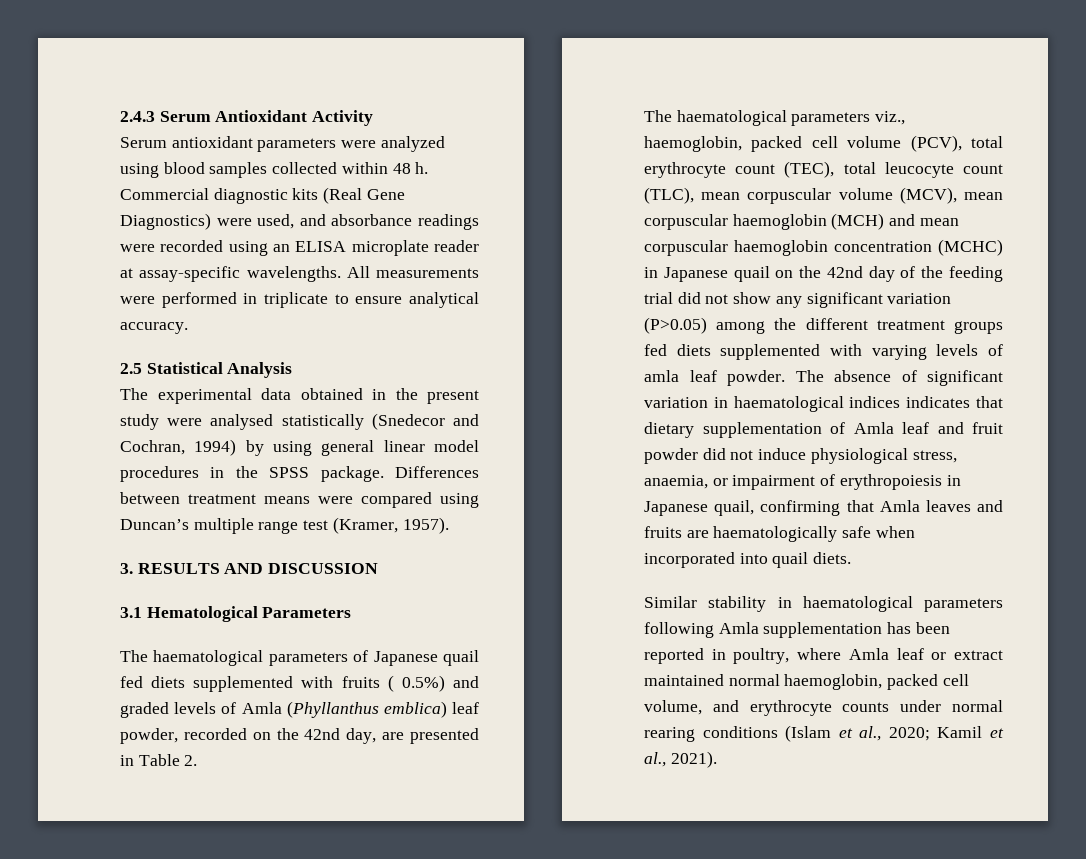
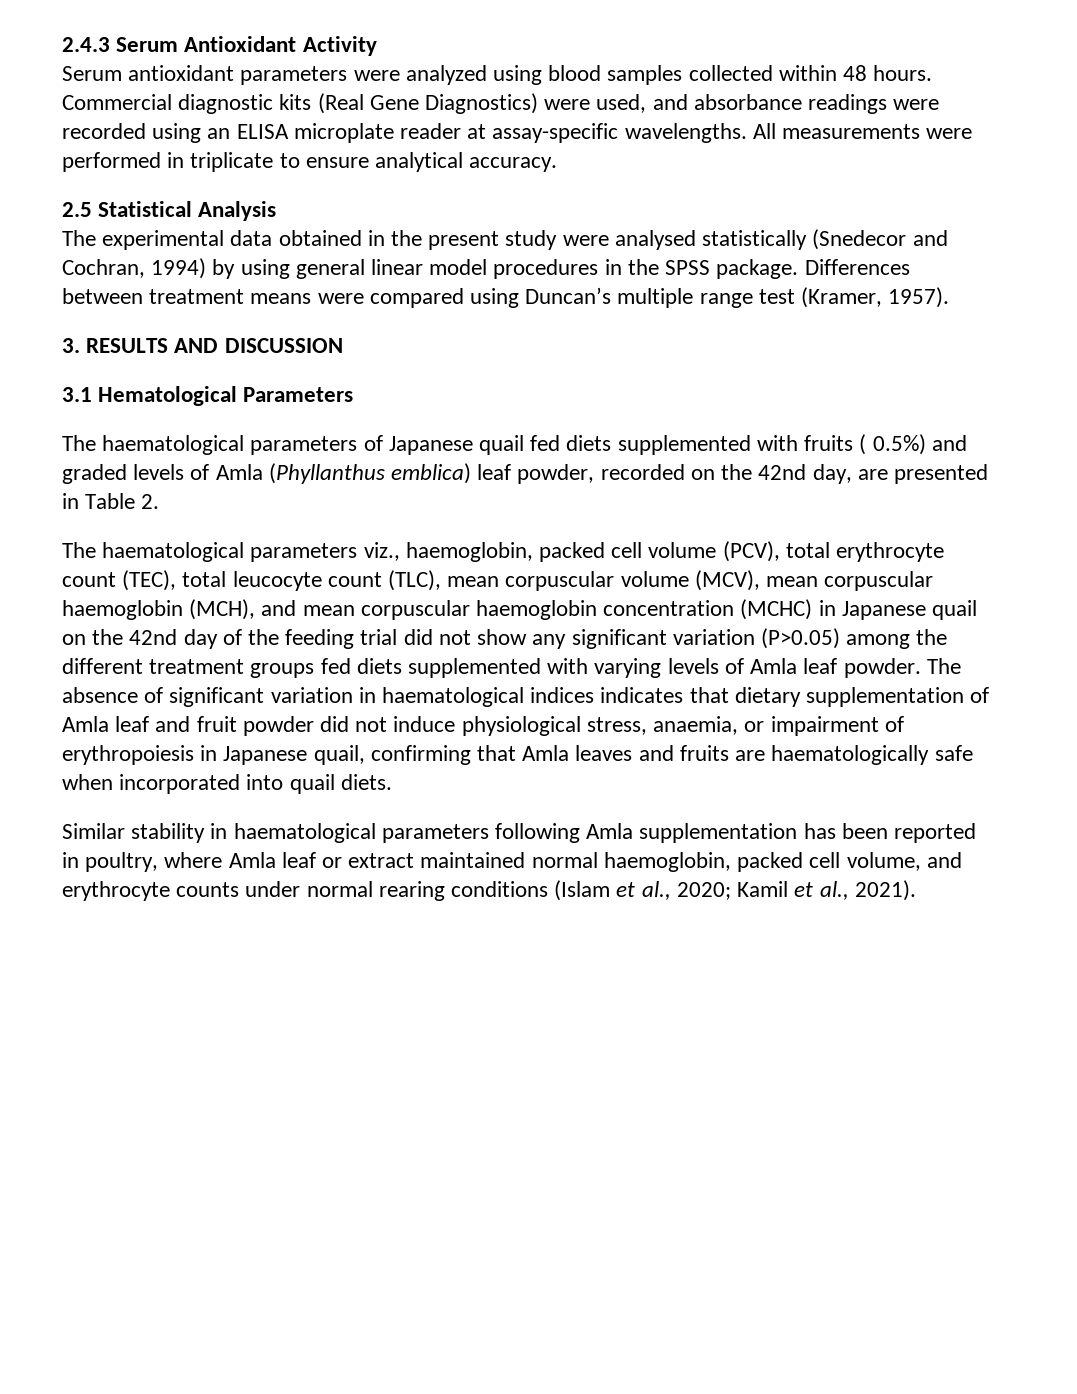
[415,162,429,174] h. -> [873,65,933,81] hours.
[831,213,885,230] (MCH) -> [189,599,256,620] (MCH),
[644,370,679,382] amla -> [750,658,798,674] Amla

